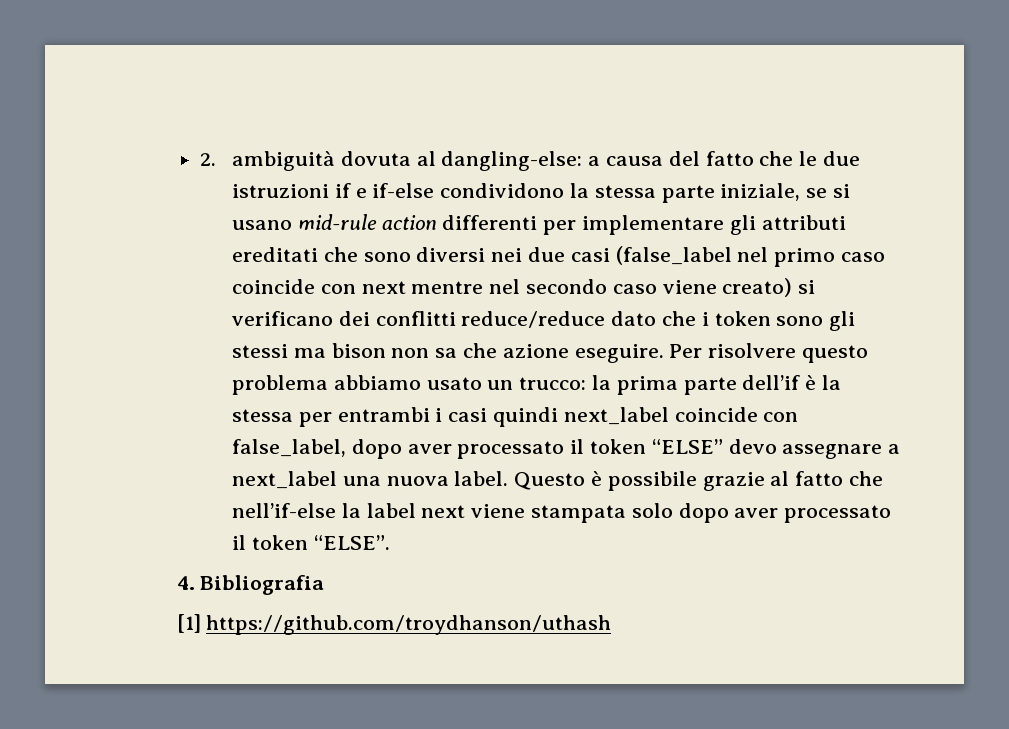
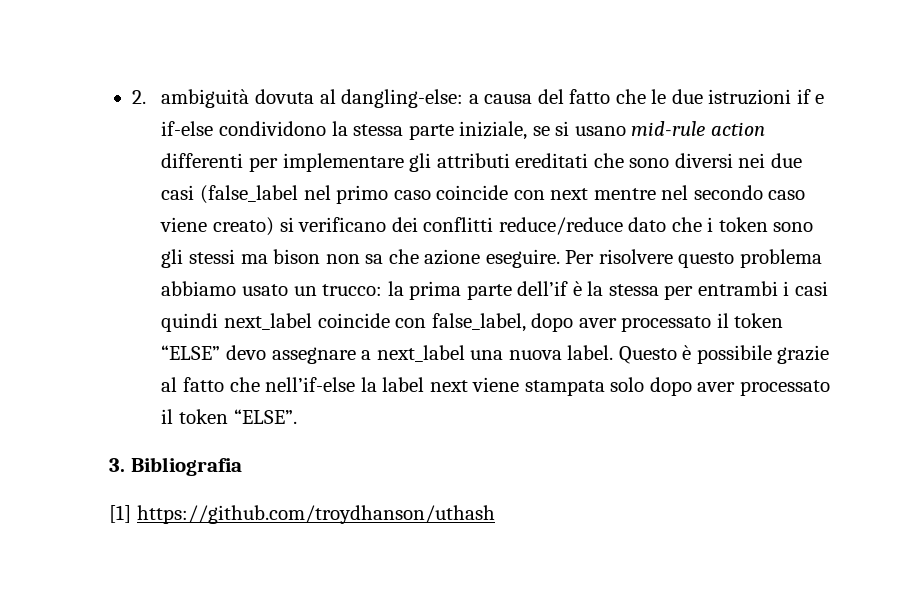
[176,576,195,590] 4. -> [109,458,126,472] 3.

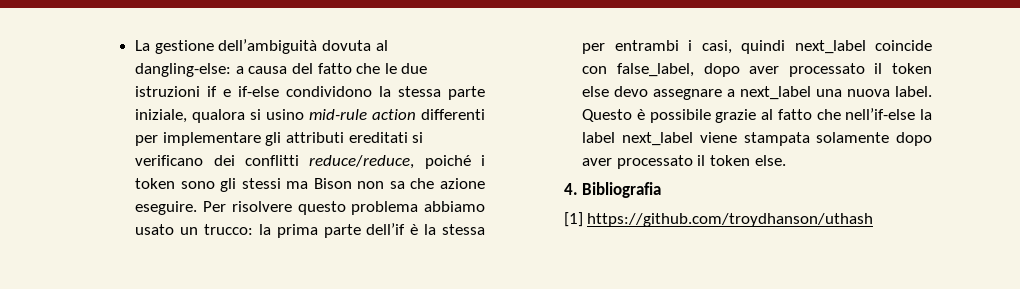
[131,89,250,108] 2. ambiguità -> [135,39,318,54] La gestione dell’ambiguità
[532,121,626,136] se si usano -> [192,109,305,123] qualora si usino
[593,153,802,168] [161,185,806,204] [160,217,274,236] che sono diversi nei due casi (false_label nel primo caso coincide con next mentre nel secondo caso viene creato) -> (408, 137) none
[498,217,702,235] reduce/reduce dato che -> [309,155,471,169] reduce/reduce, poiché
[273,249,321,264] bison -> [313,178,352,189] Bison
[794,281,828,296] casi -> [701,40,732,54] casi,
[161,345,221,360] “ELSE” -> [582,86,610,97] else
[429,380,468,392] next -> [622,132,694,146] next_label
[610,377,830,396] [161,409,297,424] [109,458,126,472] solo dopo aver processato il token “ELSE”. // 3. -> [816,132,932,146] [582,155,786,169] [563,183,578,195] solamente dopo aver processato il token else. // 4.

